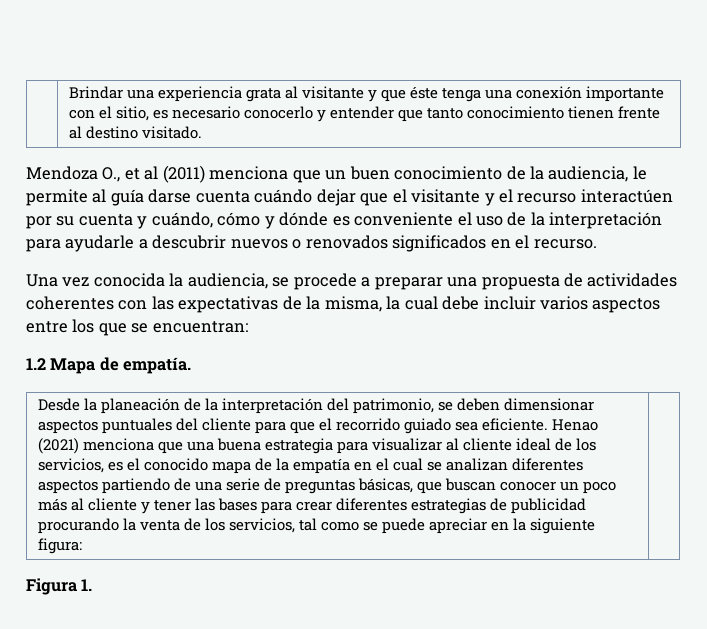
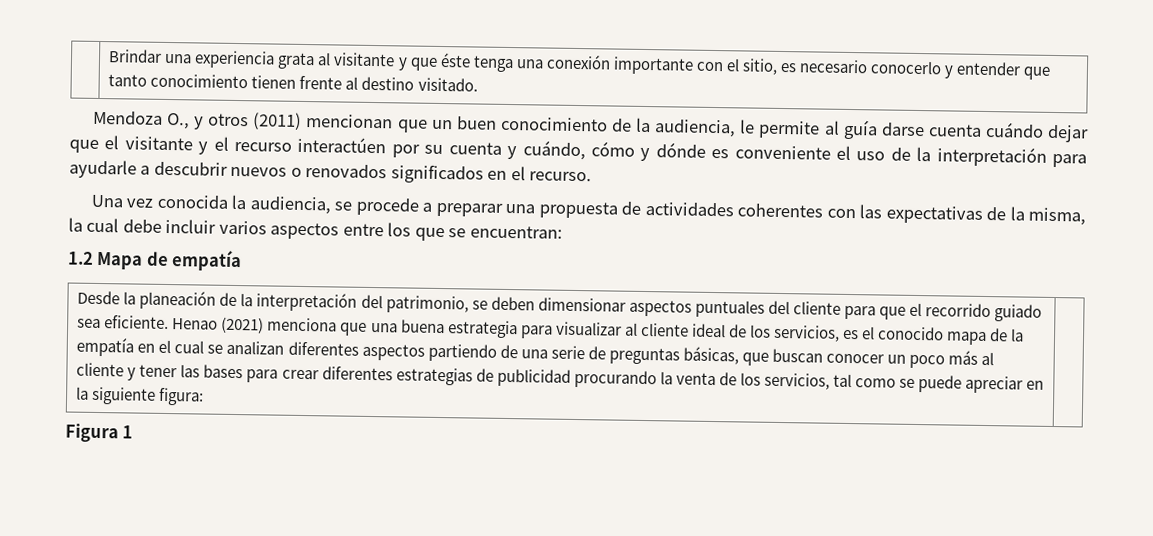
[124,165,289,183] et al (2011) menciona -> [193,112,394,130] y otros (2011) mencionan
[123,357,192,374] empatía. -> [171,250,243,272] empatía
[81,579,93,591] 1. -> [122,425,134,439] 1

